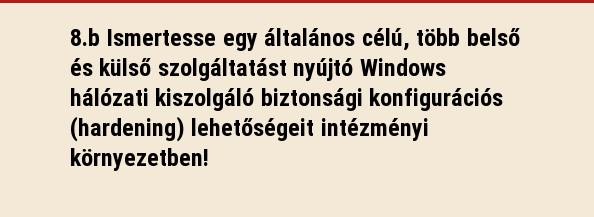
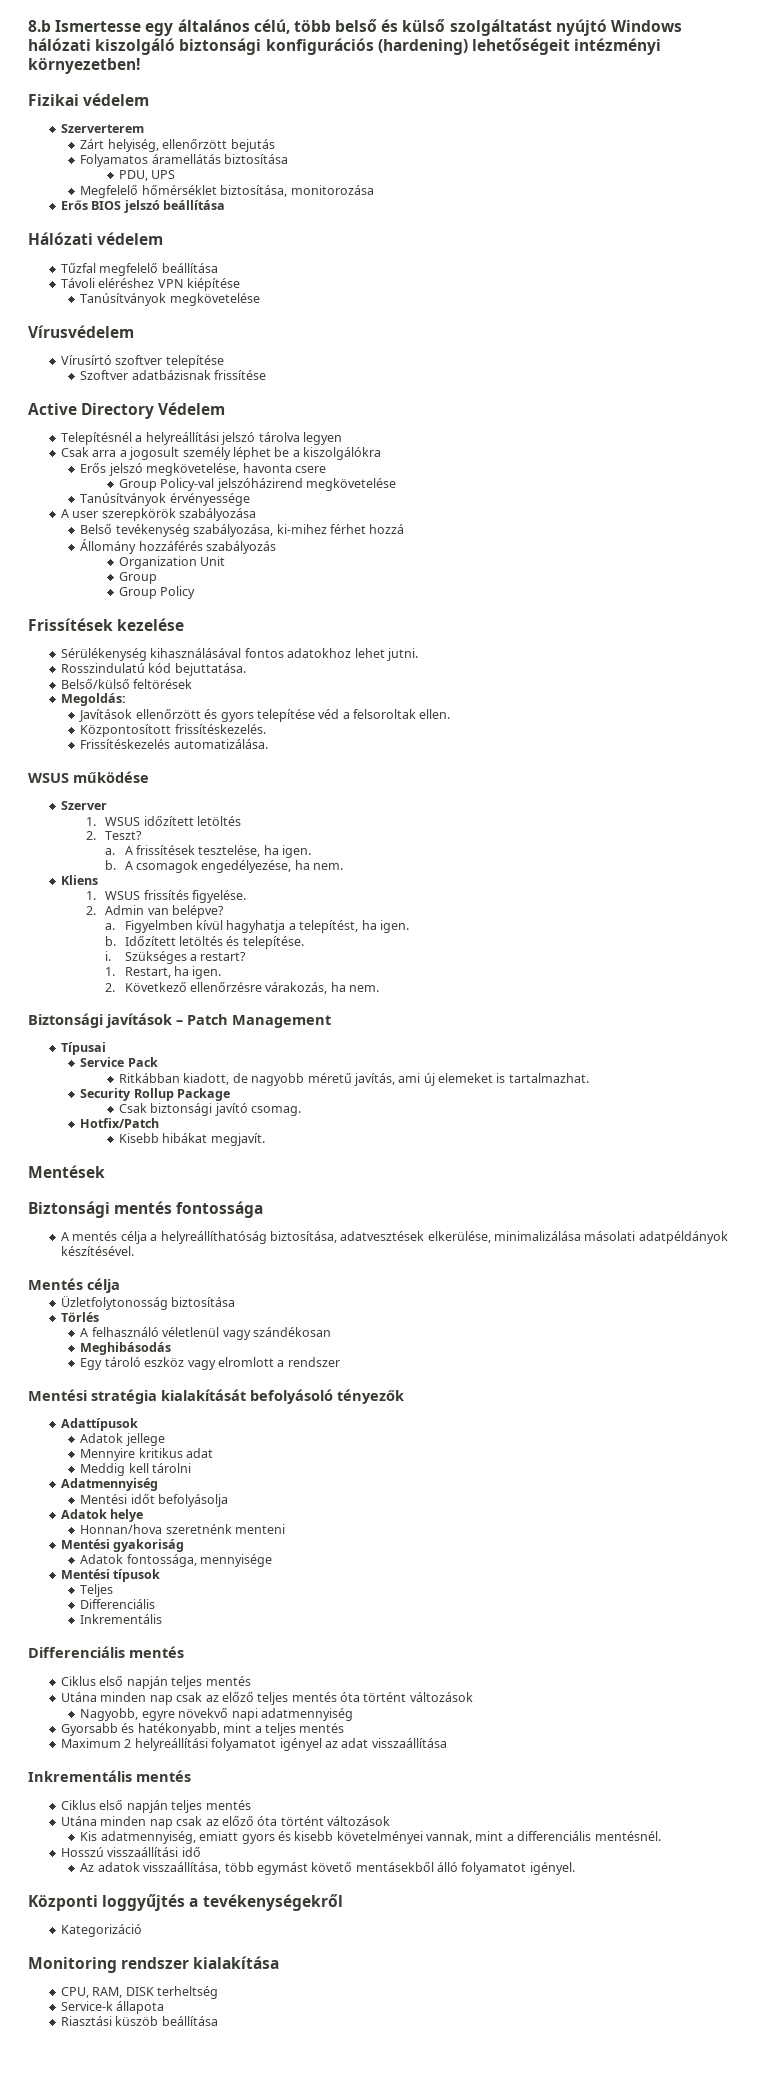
(209, 159) none -> [28,93,150,106] [61,124,145,133] [80,138,275,152] [80,154,289,167] [119,170,176,181] [80,184,374,198] [61,200,226,213] [28,232,164,245] [61,262,218,276] [61,278,241,291] [80,293,260,306] [28,325,134,338] [61,355,224,368] [80,370,267,380] [28,402,226,419] [61,432,342,445] [61,447,382,460] [80,462,326,476] [119,478,397,491] [80,493,250,506] [61,508,257,521] [80,523,405,537] [80,539,277,554] [119,556,226,569] [119,572,158,584] [119,586,196,599] [28,618,185,631] [61,648,418,661] [61,663,246,676] [61,678,193,689] [61,693,127,706] [79,708,451,722] [80,724,266,737] [80,739,268,749] [28,771,149,783] [61,801,108,810] [85,815,242,826] [85,831,143,840] [105,845,312,858] [105,860,344,873] [61,875,99,885] [85,890,247,903] [85,905,225,918] [105,920,409,933] [105,935,304,949] [105,951,247,964] [105,966,222,979] [105,981,380,994] [28,1013,331,1028] [61,1042,107,1055] [80,1057,158,1067] [119,1072,589,1086] [80,1088,231,1101] [119,1103,302,1116] [80,1118,160,1128] [119,1133,265,1146] [28,1165,105,1178] [28,1201,264,1218] [61,1231,728,1244] [61,1246,135,1256] [28,1278,120,1293] [61,1296,236,1310] [61,1312,100,1322] [80,1327,331,1340] [80,1342,172,1355] [80,1357,340,1370] [28,1389,404,1404] [61,1418,139,1431] [80,1433,165,1446] [80,1448,214,1461] [80,1463,192,1476] [61,1478,159,1491] [80,1493,229,1507] [61,1509,144,1522] [80,1524,286,1534] [61,1539,185,1552] [80,1554,273,1567] [61,1569,161,1582] [80,1584,114,1597] [80,1599,156,1609] [80,1614,163,1624] [28,1646,184,1658] [61,1675,251,1689] [61,1691,473,1705] [80,1707,353,1721] [61,1723,345,1736] [61,1738,447,1751] [28,1770,191,1782] [61,1799,251,1813] [61,1815,391,1829] [80,1831,661,1844] [61,1846,201,1857] [80,1861,575,1875] [28,1894,343,1911] [61,1924,143,1937] [28,1956,280,1973] [61,1986,219,1999] [61,2001,165,2014] [61,2016,218,2026] // Fizikai védelem // Szerverterem // Zárt helyiség, ellenőrzött bejutás // Folyamatos áramellátás biztosítása // PDU, UPS // Megfelelő hőmérséklet biztosítása, monitorozása // Erős BIOS jelszó beállítása // Hálózati védelem // Tűzfal megfelelő beállítása // Távoli eléréshez VPN kiépítése // Tanúsítványok megkövetelése // Vírusvédelem // Vírusírtó szoftver telepítése // Szoftver adatbázisnak frissítése // Active Directory Védelem // Telepítésnél a helyreállítási jelszó tárolva legyen // Csak arra a jogosult személy léphet be a kiszolgálókra // Erős jelszó megkövetelése, havonta csere // Group Policy-val jelszóházirend megkövetelése // Tanúsítványok érvényessége // A user szerepkörök szabályozása // Belső tevékenység szabályozása, ki-mihez férhet hozzá // Állomány hozzáférés szabályozás // Organization Unit // Group // Group Policy // Frissítések kezelése // Sérülékenység kihasználásával fontos adatokhoz lehet jutni. // Rosszindulatú kód bejuttatása. // Belső/külső feltörések // Megoldás: // Javítások ellenőrzött és gyors telepítése véd a felsoroltak ellen. // Központosított frissítéskezelés. // Frissítéskezelés automatizálása. // WSUS működése // Szerver // 1. WSUS időzített letöltés // 2. Teszt? // a. A frissítések tesztelése, ha igen. // b. A csomagok engedélyezése, ha nem. // Kliens // 1. WSUS frissítés figyelése. // 2. Admin van belépve? // a. Figyelmben kívül hagyhatja a telepítést, ha igen. // b. Időzített letöltés és telepítése. // i. Szükséges a restart? // 1. Restart, ha igen. // 2. Következő ellenőrzésre várakozás, ha nem. // Biztonsági javítások – Patch Management // Típusai // Service Pack // Ritkábban kiadott, de nagyobb méretű javítás, ami új elemeket is tartalmazhat. // Security Rollup Package // Csak biztonsági javító csomag. // Hotfix/Patch // Kisebb hibákat megjavít. // Mentések // Biztonsági mentés fontossága // A mentés célja a helyreállíthatóság biztosítása, adatvesztések elkerülése, minimalizálása másolati adatpéldányok készítésével. // Mentés célja // Üzletfolytonosság biztosítása // Törlés // A felhasználó véletlenül vagy szándékosan // Meghibásodás // Egy tároló eszköz vagy elromlott a rendszer // Mentési stratégia kialakítását befolyásoló tényezők // Adattípusok // Adatok jellege // Mennyire kritikus adat // Meddig kell tárolni // Adatmennyiség // Mentési időt befolyásolja // Adatok helye // Honnan/hova szeretnénk menteni // Mentési gyakoriság // Adatok fontossága, mennyisége // Mentési típusok // Teljes // Differenciális // Inkrementális // Differenciális mentés // Ciklus első napján teljes mentés // Utána minden nap csak az előző teljes mentés óta történt változások // Nagyobb, egyre növekvő napi adatmennyiség // Gyorsabb és hatékonyabb, mint a teljes mentés // Maximum 2 helyreállítási folyamatot igényel az adat visszaállítása // Inkrementális mentés // Ciklus első napján teljes mentés // Utána minden nap csak az előző óta történt változások // Kis adatmennyiség, emiatt gyors és kisebb követelményei vannak, mint a differenciális mentésnél. // Hosszú visszaállítási idő // Az adatok visszaállítása, több egymást követő mentásekből álló folyamatot igényel. // Központi loggyűjtés a tevékenységekről // Kategorizáció // Monitoring rendszer kialakítása // CPU, RAM, DISK terheltség // Service-k állapota // Riasztási küszöb beállítása

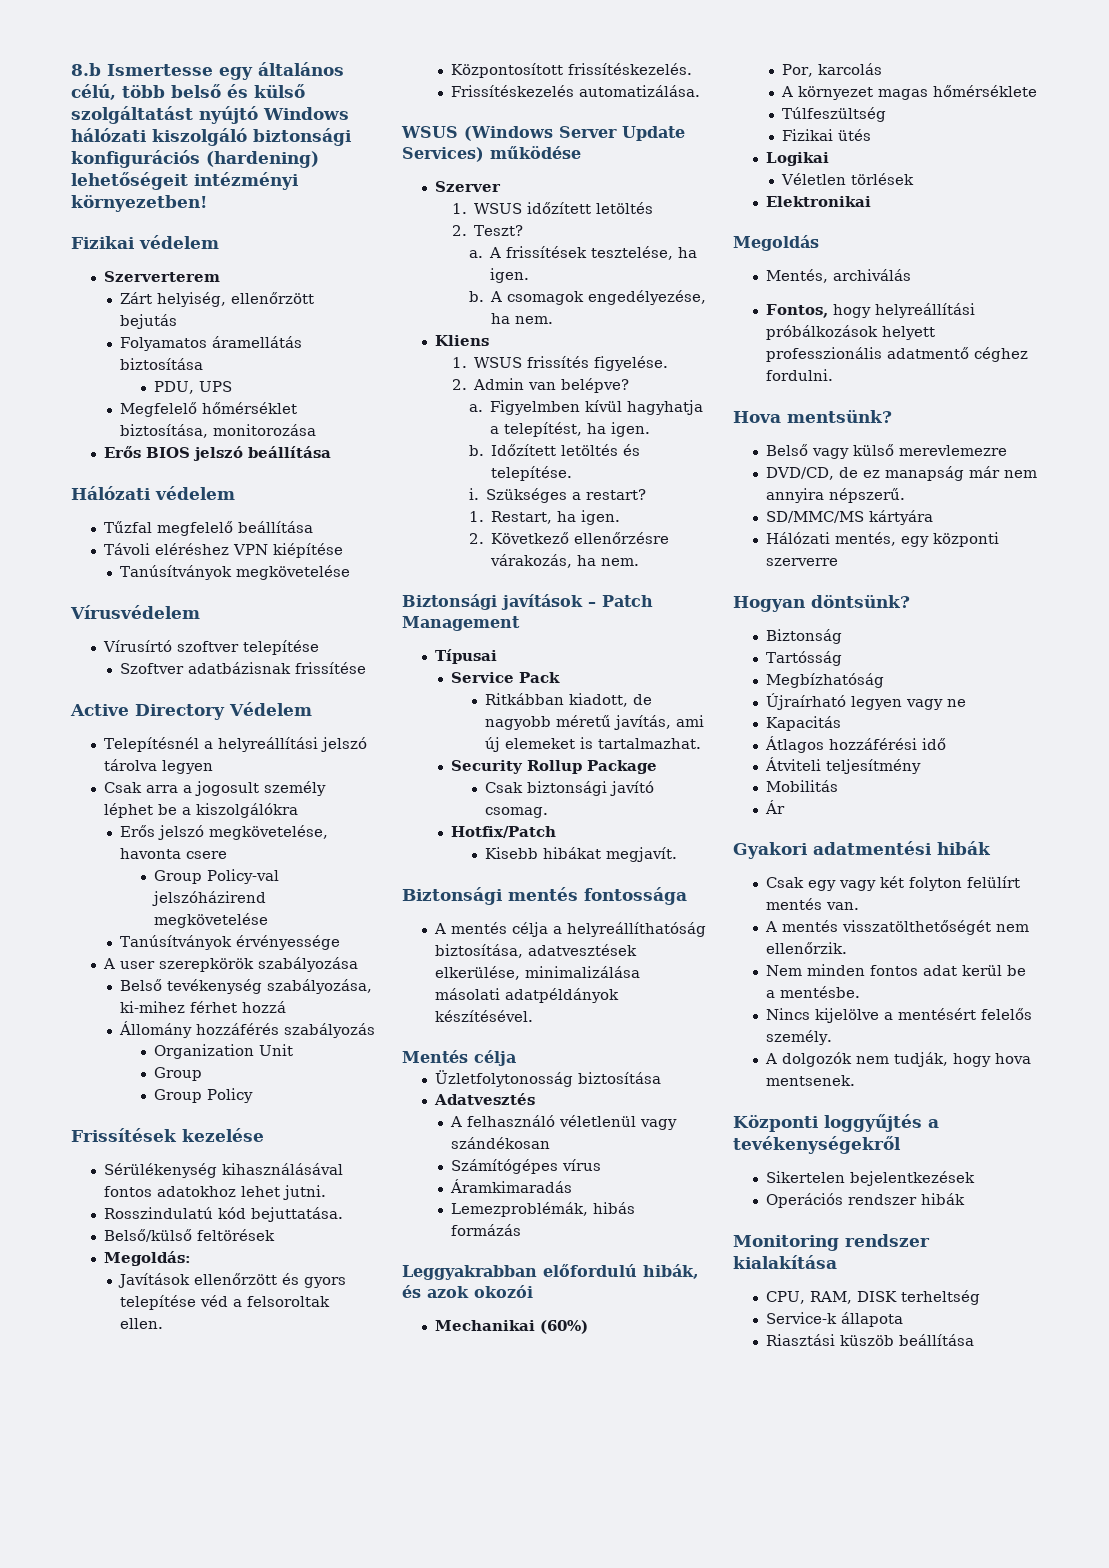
(69, 778) none -> [464,126,685,141] [402,147,484,162] (Windows Server Update Services)
[28,1165,105,1178] // Mentések -> (677, 854) none
[61,1312,100,1322] Törlés -> [433,1093,535,1105] Adatvesztés
[80,1342,172,1355] [80,1357,340,1370] [28,1389,404,1404] [61,1418,139,1431] [80,1433,165,1446] [80,1448,214,1461] [80,1463,192,1476] [61,1478,159,1491] [80,1493,229,1507] [61,1509,144,1522] [80,1524,286,1534] [61,1539,185,1552] [80,1554,273,1567] [61,1569,161,1582] [80,1584,114,1597] [80,1599,156,1609] [80,1614,163,1624] [28,1646,184,1658] [61,1675,251,1689] [61,1691,473,1705] [80,1707,353,1721] [61,1723,345,1736] [61,1738,447,1751] [28,1770,191,1782] [61,1799,251,1813] [61,1815,391,1829] [80,1831,661,1844] [61,1846,201,1857] [80,1861,575,1875] Meghibásodás // Egy tároló eszköz vagy elromlott a rendszer // Mentési stratégia kialakítását befolyásoló tényezők // Adattípusok // Adatok jellege // Mennyire kritikus adat // Meddig kell tárolni // Adatmennyiség // Mentési időt befolyásolja // Adatok helye // Honnan/hova szeretnénk menteni // Mentési gyakoriság // Adatok fontossága, mennyisége // Mentési típusok // Teljes // Differenciális // Inkrementális // Differenciális mentés // Ciklus első napján teljes mentés // Utána minden nap csak az előző teljes mentés óta történt változások // Nagyobb, egyre növekvő napi adatmennyiség // Gyorsabb és hatékonyabb, mint a teljes mentés // Maximum 2 helyreállítási folyamatot igényel az adat visszaállítása // Inkrementális mentés // Ciklus első napján teljes mentés // Utána minden nap csak az előző óta történt változások // Kis adatmennyiség, emiatt gyors és kisebb követelményei vannak, mint a differenciális mentésnél. // Hosszú visszaállítási idő // Az adatok visszaállítása, több egymást követő mentásekből álló folyamatot igényel. -> [451,1159,602,1174] [450,1179,573,1193] [451,1202,636,1217] [451,1224,522,1236] [402,1264,699,1280] [402,1285,533,1298] [434,1320,588,1334] [782,63,883,77] [781,85,1038,100] [782,107,887,122] [782,129,872,141] [765,152,829,166] [781,173,915,185] [765,196,871,207] [733,235,819,251] [765,269,911,283] [765,303,975,318] [765,325,935,340] [765,347,1028,362] [765,369,833,381] [733,410,892,423] [765,444,1007,459] [765,466,1037,481] [765,488,905,503] [765,510,933,525] [765,532,999,547] [765,558,838,566] [733,595,910,612] [765,629,842,644] [765,651,842,666] [765,673,884,688] [765,693,966,710] [765,716,841,731] [764,736,946,753] [764,757,921,774] [765,780,838,792] [764,800,785,814] [733,841,991,859] [765,876,1020,891] [765,898,859,910] [764,920,1029,935] [765,942,847,954] [765,964,1026,976] [765,986,860,998] [765,1008,1032,1023] [765,1030,832,1045] [764,1052,1031,1067] [765,1075,855,1086] Számítógépes vírus // Áramkimaradás // Lemezproblémák, hibás formázás // Leggyakrabban előfordulú hibák, és azok okozói // Mechanikai (60%) // Por, karcolás // A környezet magas hőmérséklete // Túlfeszültség // Fizikai ütés // Logikai // Véletlen törlések // Elektronikai // Megoldás // Mentés, archiválás // Fontos, hogy helyreállítási próbálkozások helyett professzionális adatmentő céghez fordulni. // Hova mentsünk? // Belső vagy külső merevlemezre // DVD/CD, de ez manapság már nem annyira népszerű. // SD/MMC/MS kártyára // Hálózati mentés, egy központi szerverre // Hogyan döntsünk? // Biztonság // Tartósság // Megbízhatóság // Újraírható legyen vagy ne // Kapacitás // Átlagos hozzáférési idő // Átviteli teljesítmény // Mobilitás // Ár // Gyakori adatmentési hibák // Csak egy vagy két folyton felülírt mentés van. // A mentés visszatölthetőségét nem ellenőrzik. // Nem minden fontos adat kerül be a mentésbe. // Nincs kijelölve a mentésért felelős személy. // A dolgozók nem tudják, hogy hova mentsenek.
[61,1924,143,1937] Kategorizáció -> [765,1171,975,1186] [765,1193,965,1208] Sikertelen bejelentkezések // Operációs rendszer hibák

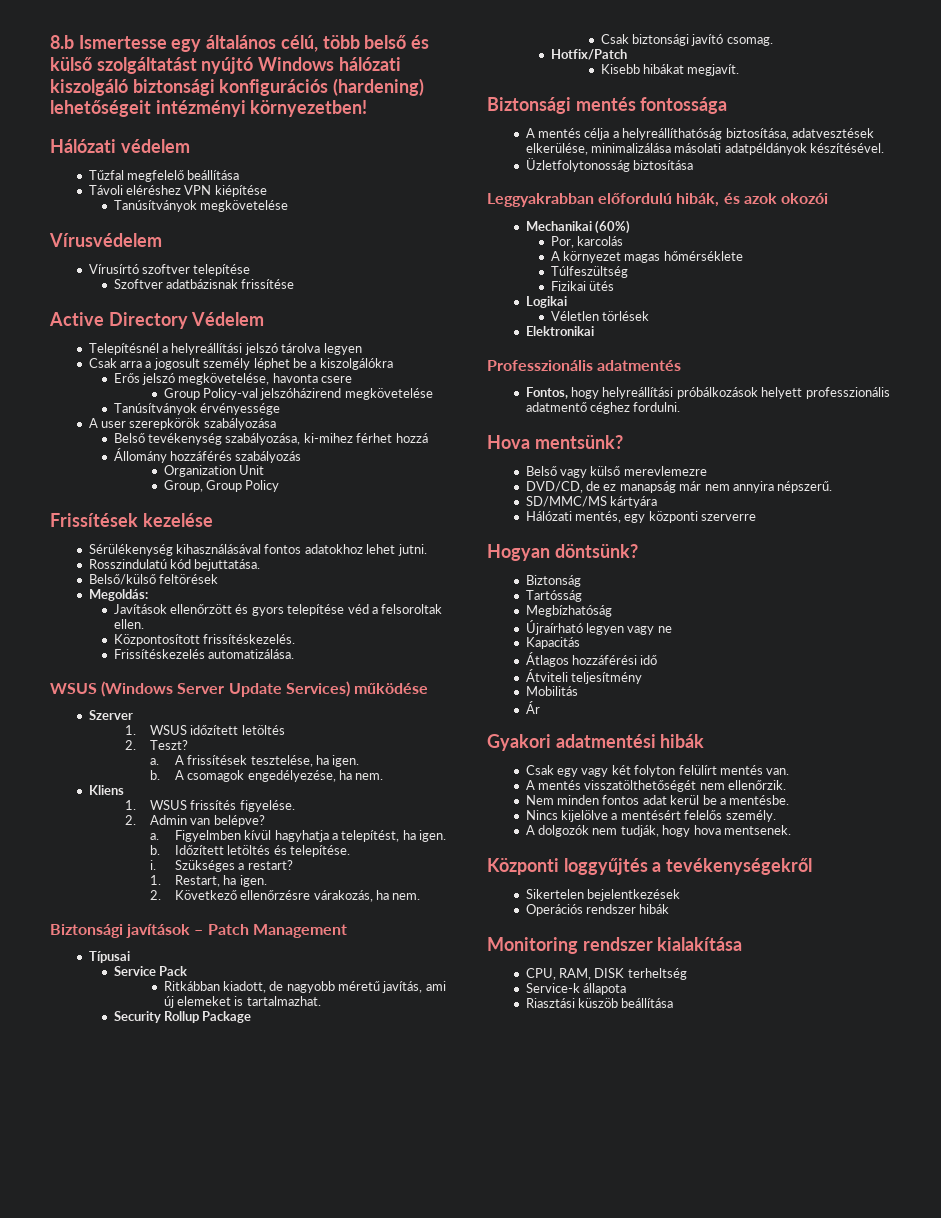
[71,235,219,249] [103,271,220,282] [120,292,315,307] [120,314,178,329] [120,336,303,351] [120,358,204,370] [153,381,232,394] [120,402,298,417] [120,424,317,438] [103,446,331,461] // Fizikai védelem // Szerverterem // Zárt helyiség, ellenőrzött bejutás // Folyamatos áramellátás biztosítása // PDU, UPS // Megfelelő hőmérséklet biztosítása, monitorozása // Erős BIOS jelszó beállítása -> (368, 108) none
[153,1067,202,1081] Group // -> [163,480,203,492] Group,
[402,1050,516,1066] // Mentés célja -> (885, 148) none
[433,1093,535,1105] [450,1115,678,1130] [451,1137,551,1149] [451,1159,602,1174] [450,1179,573,1193] [451,1202,636,1217] [451,1224,522,1236] // Adatvesztés // A felhasználó véletlenül vagy szándékosan // Számítógépes vírus // Áramkimaradás // Lemezproblémák, hibás formázás -> (694, 165) none
[733,235,819,251] [765,269,911,283] Megoldás // Mentés, archiválás -> [487,360,682,371] Professzionális adatmentés

